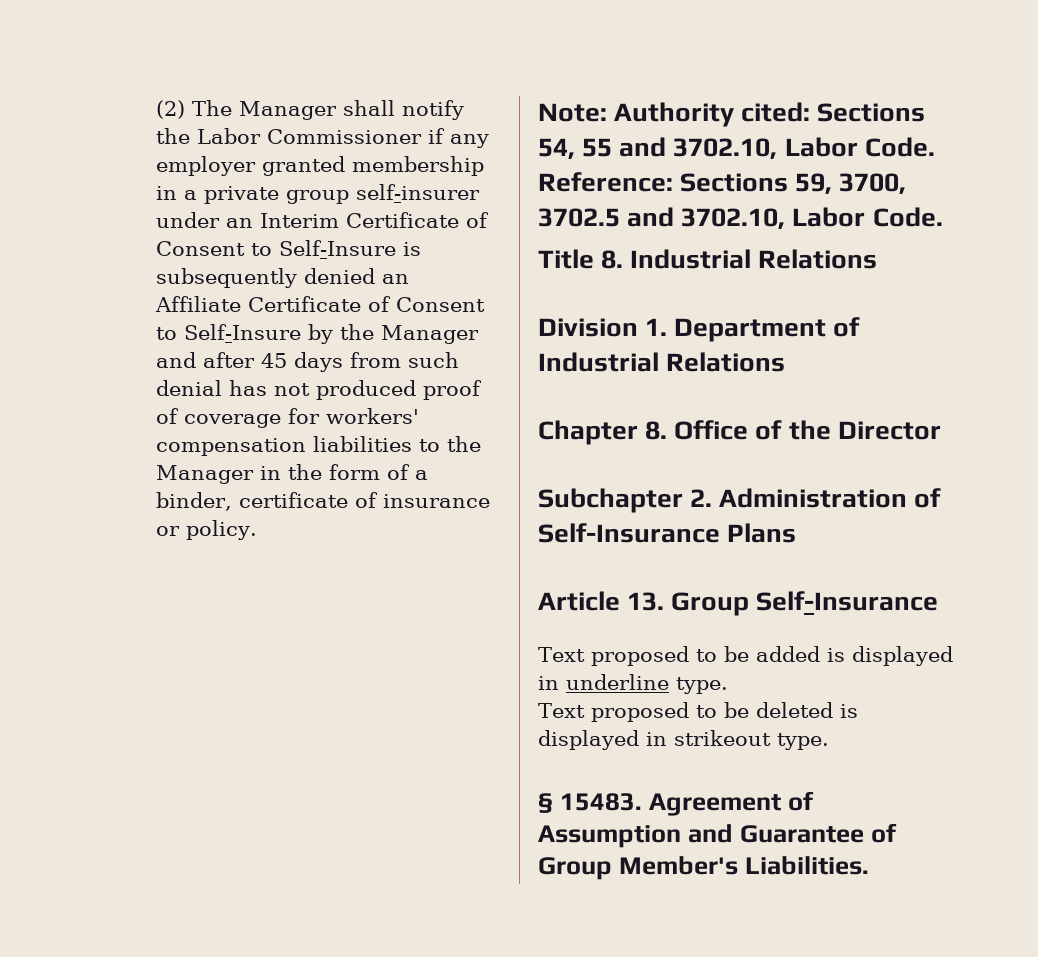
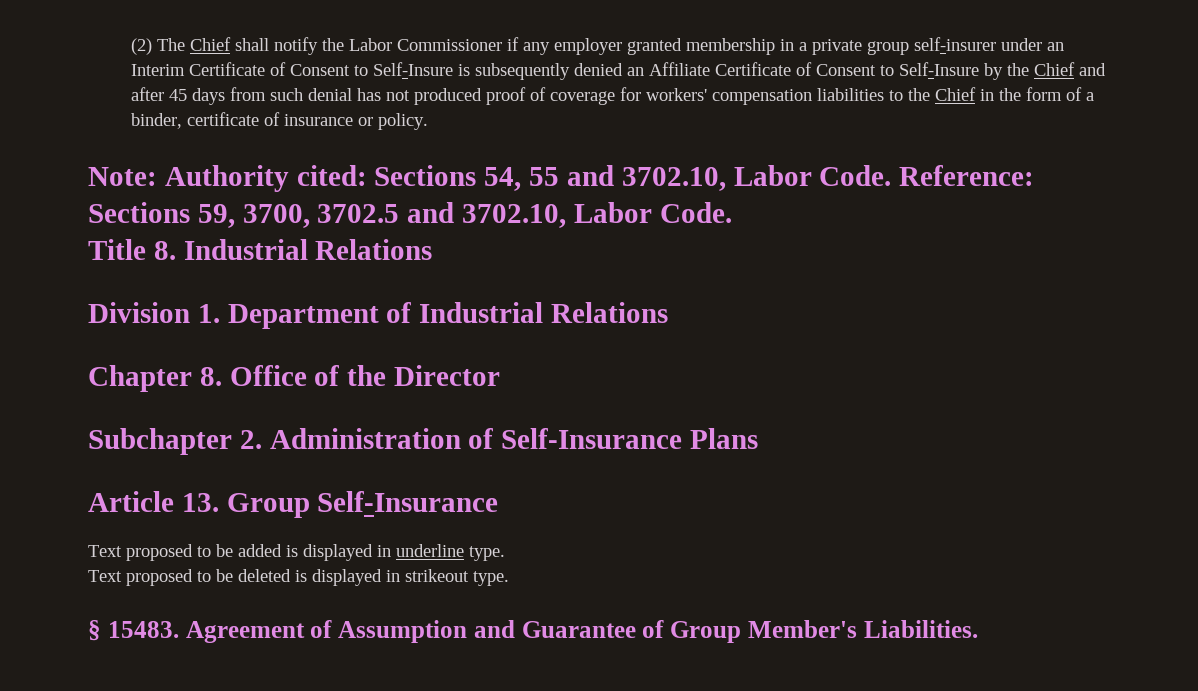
[239,101,338,120] Manager -> [189,37,231,51] Chief
[381,325,480,344] Manager -> [1033,62,1075,76] Chief
[156,465,255,484] Manager -> [934,87,976,101] Chief

